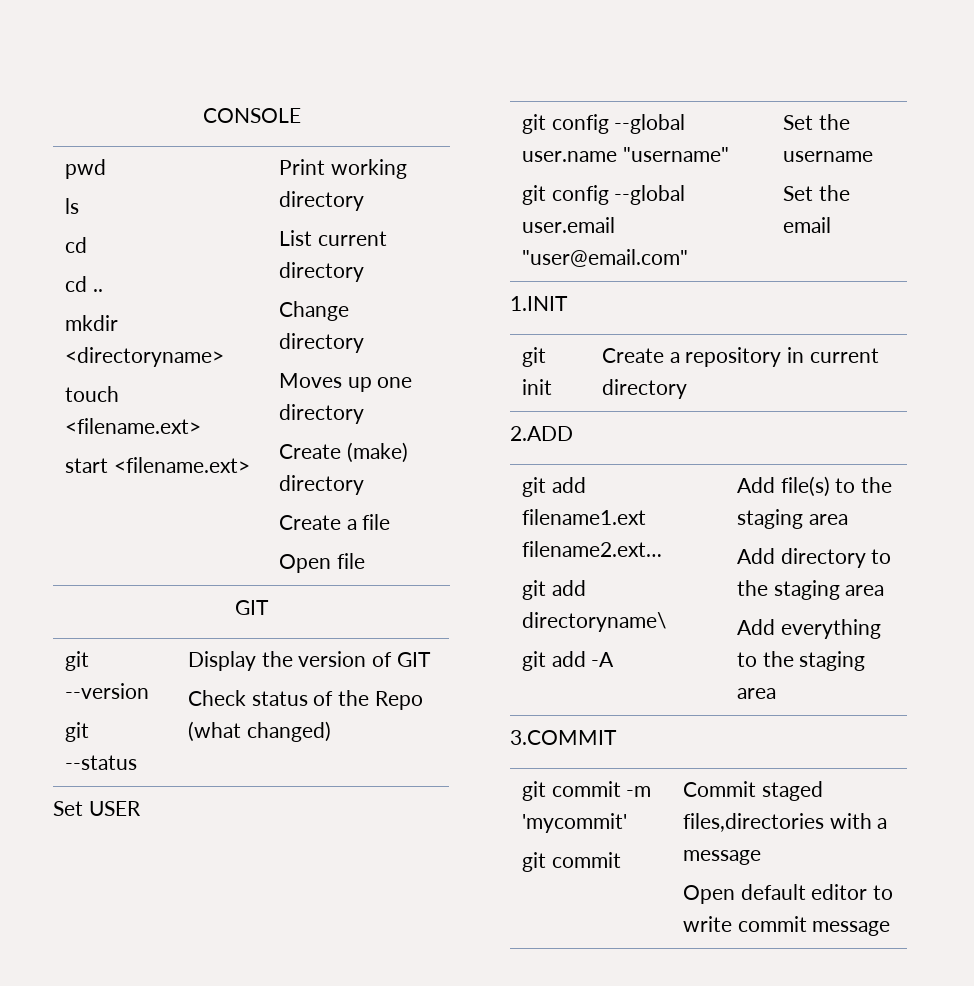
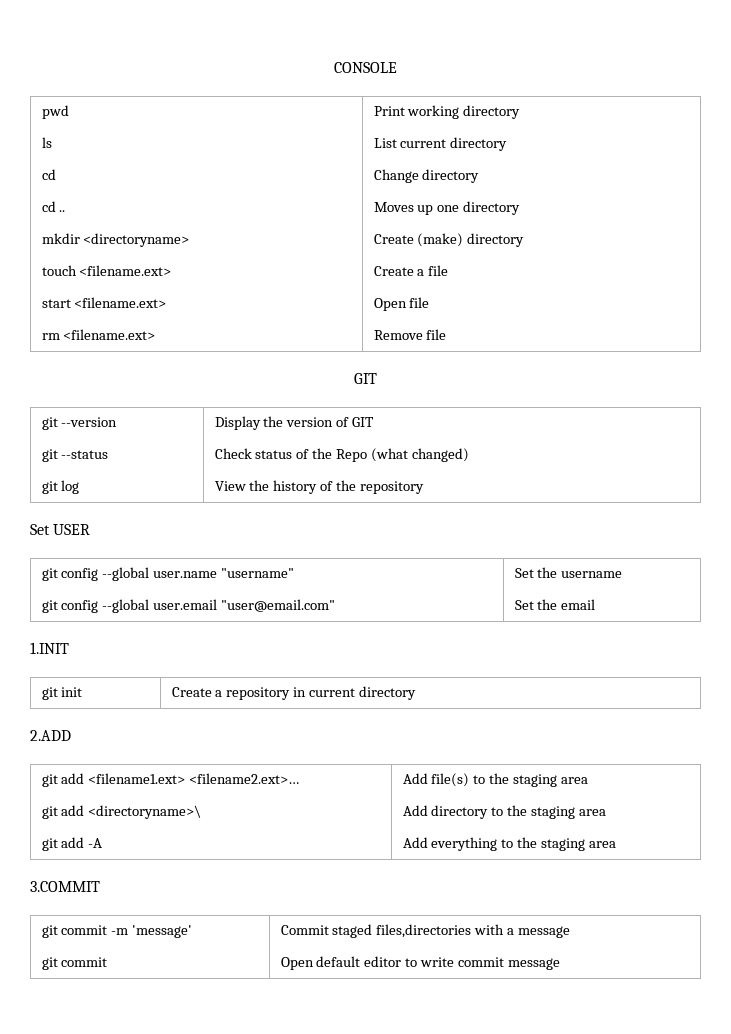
(250, 465) none -> [41,329,156,340] // rm <filename.ext>
(365, 561) none -> [373,329,447,340] // Remove file
(137, 762) none -> [41,480,80,494] // git log
(331, 731) none -> [214,480,425,494] // View the history of the repository
[521,509,646,525] [521,541,662,557] [521,580,586,600] [521,612,666,632] filename1.ext filename2.ext… // git add directoryname\ -> [88,773,300,784] [41,805,202,819] <filename1.ext> <filename2.ext>… // git add <directoryname>\
[521,813,627,833] 'mycommit' -> [132,925,193,938] 'message'

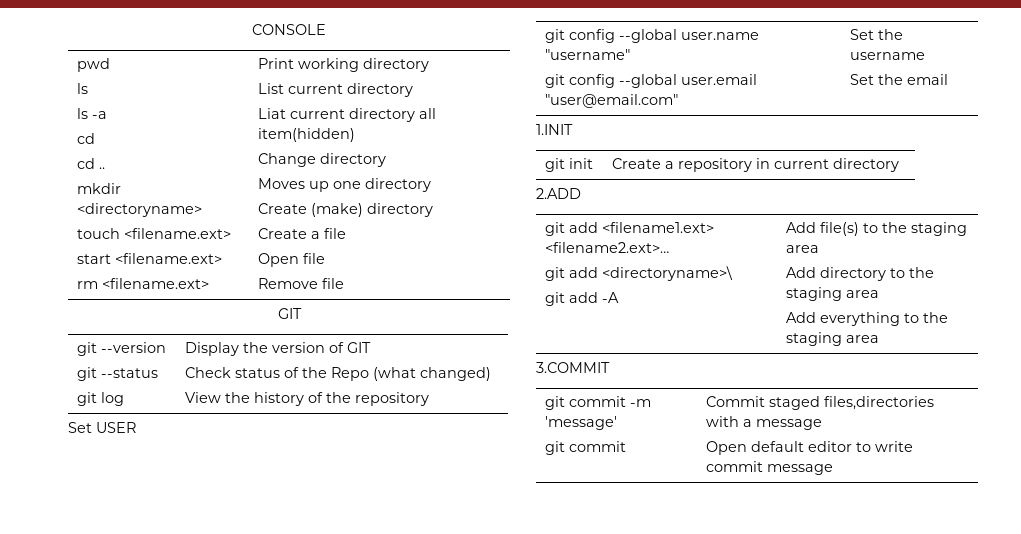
(52, 142) none -> [76,108,107,119] // ls -a
(508, 144) none -> [257,108,436,122] [257,128,355,142] // Liat current directory all item(hidden)

